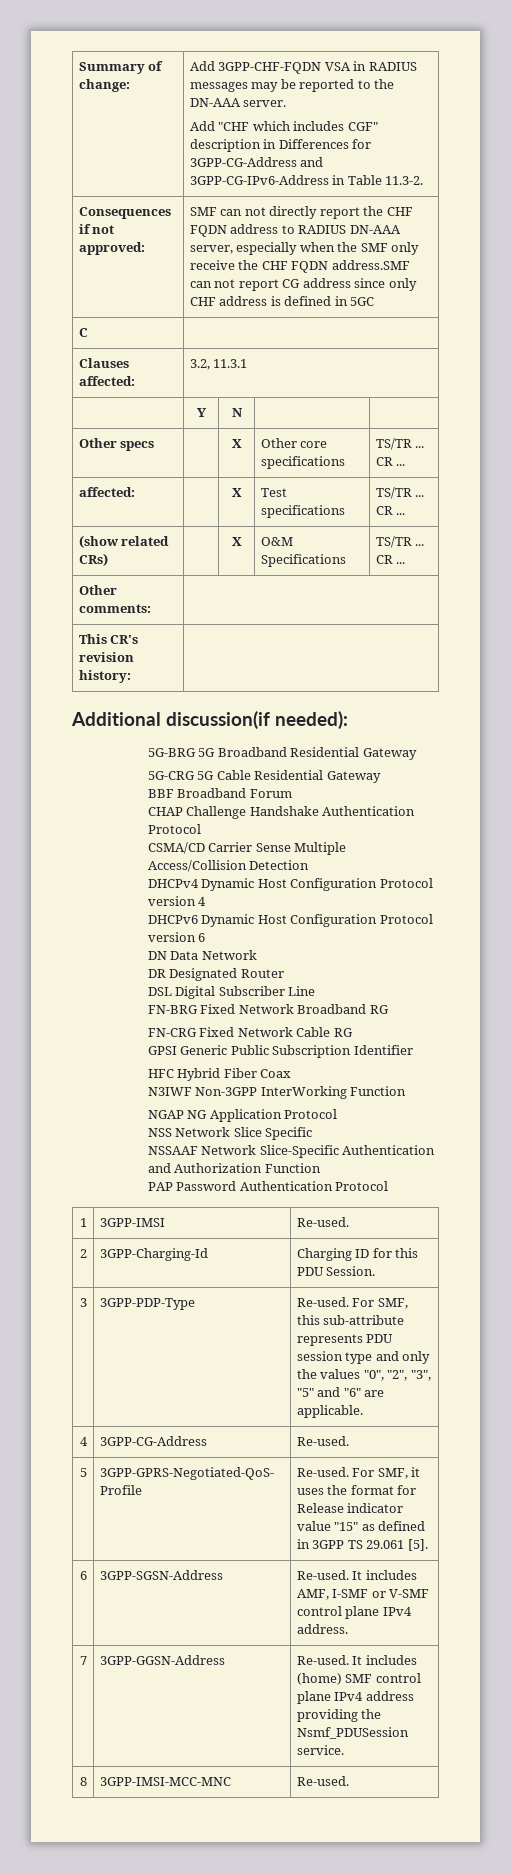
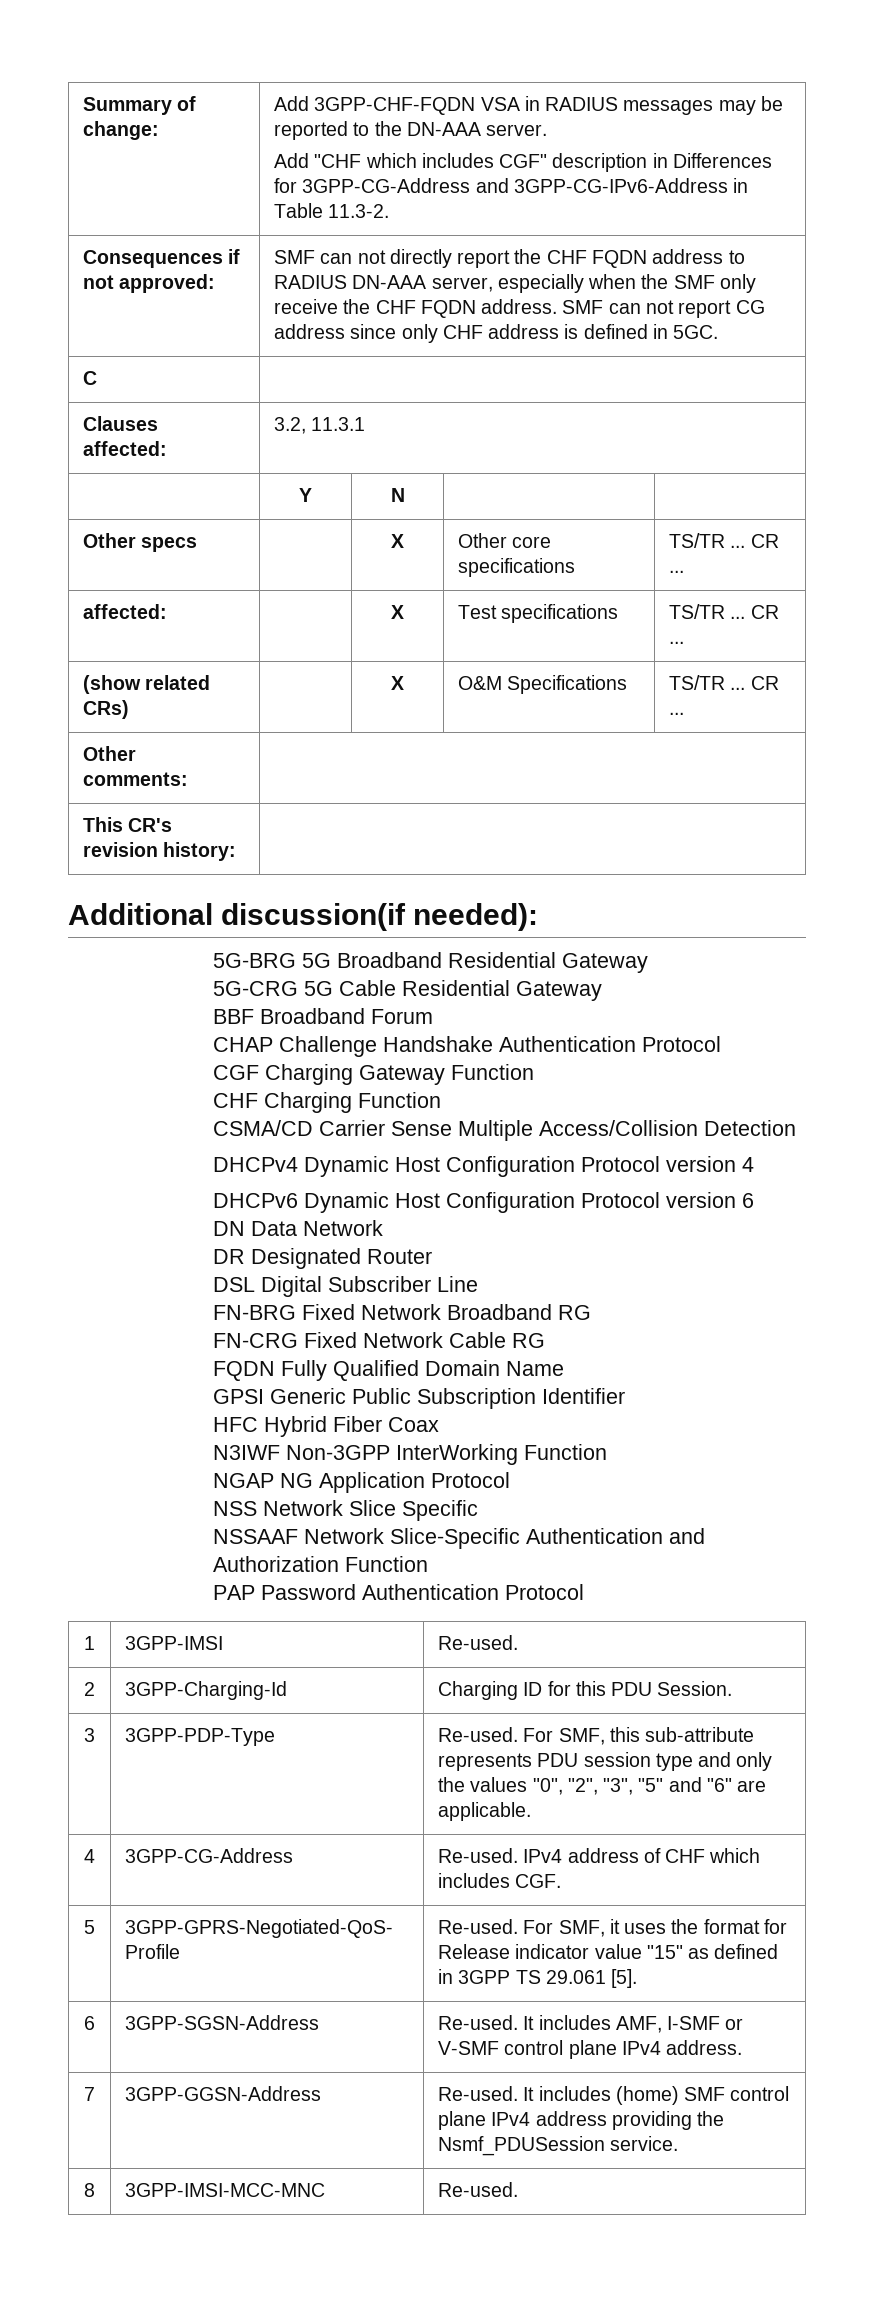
[331,260,410,270] address.SMF -> [481,299,604,314] address. SMF
[350,297,375,306] 5GC -> [673,325,719,339] 5GC.
(201, 829) none -> [213,1064,535,1085] [213,1092,442,1113] // CGF Charging Gateway Function // CHF Charging Function
(353, 1032) none -> [213,1360,565,1381] // FQDN Fully Qualified Domain Name
(349, 1441) none -> [523,1848,761,1863] [438,1873,562,1888] IPv4 address of CHF which includes CGF.

